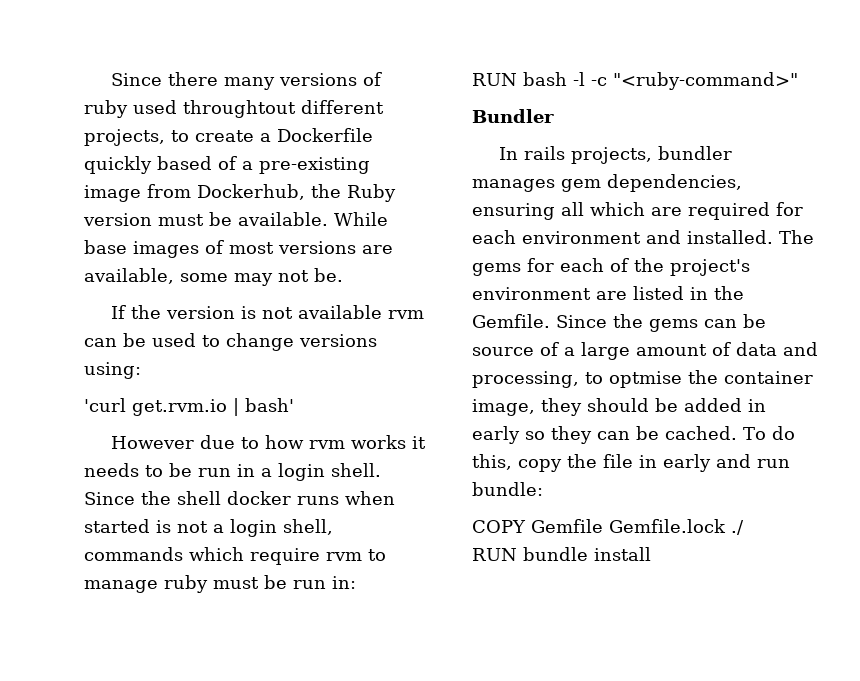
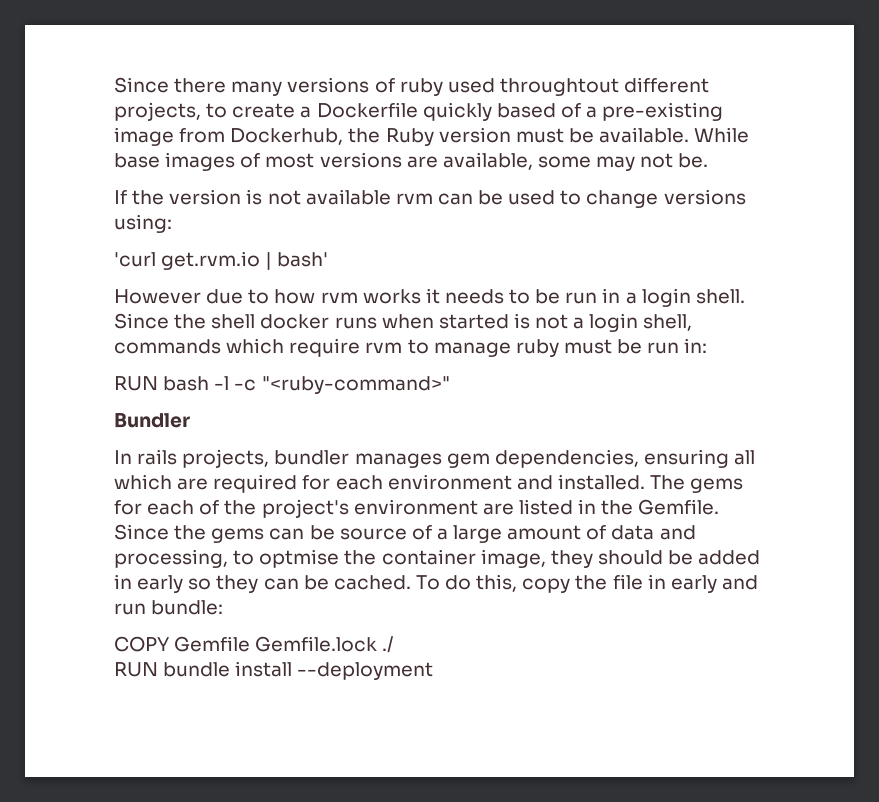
(651, 554) none -> [297,662,434,680] --deployment

